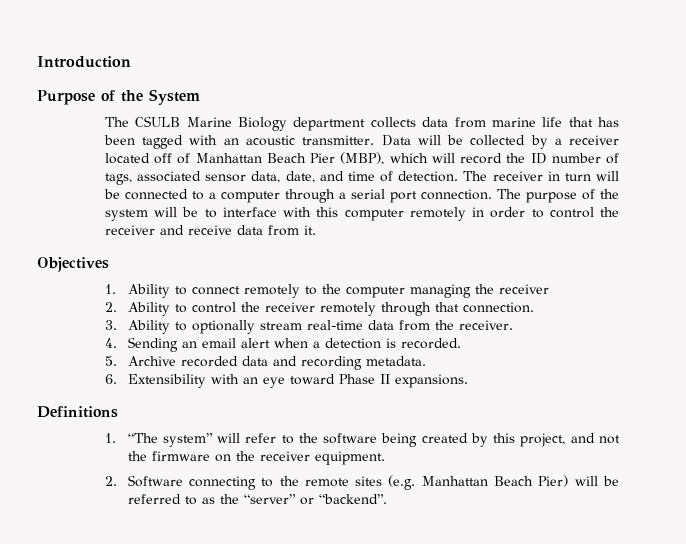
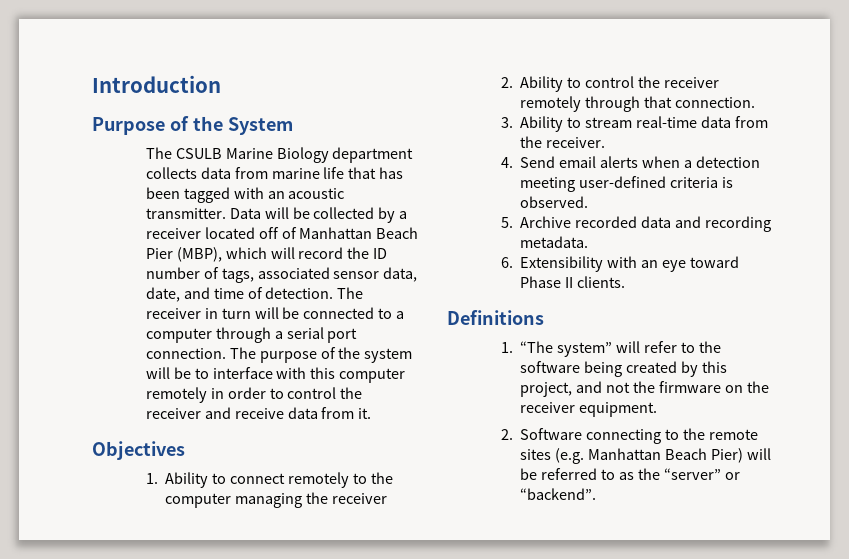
[191,320,255,334] optionally -> (581, 122) none
[127,337,461,352] Sending an email alert when a detection is recorded. -> [520,156,760,168] [520,176,733,192] [520,196,589,208] Send email alerts when a detection meeting user-defined criteria is observed.
[394,374,468,388] expansions. -> [576,276,625,288] clients.

